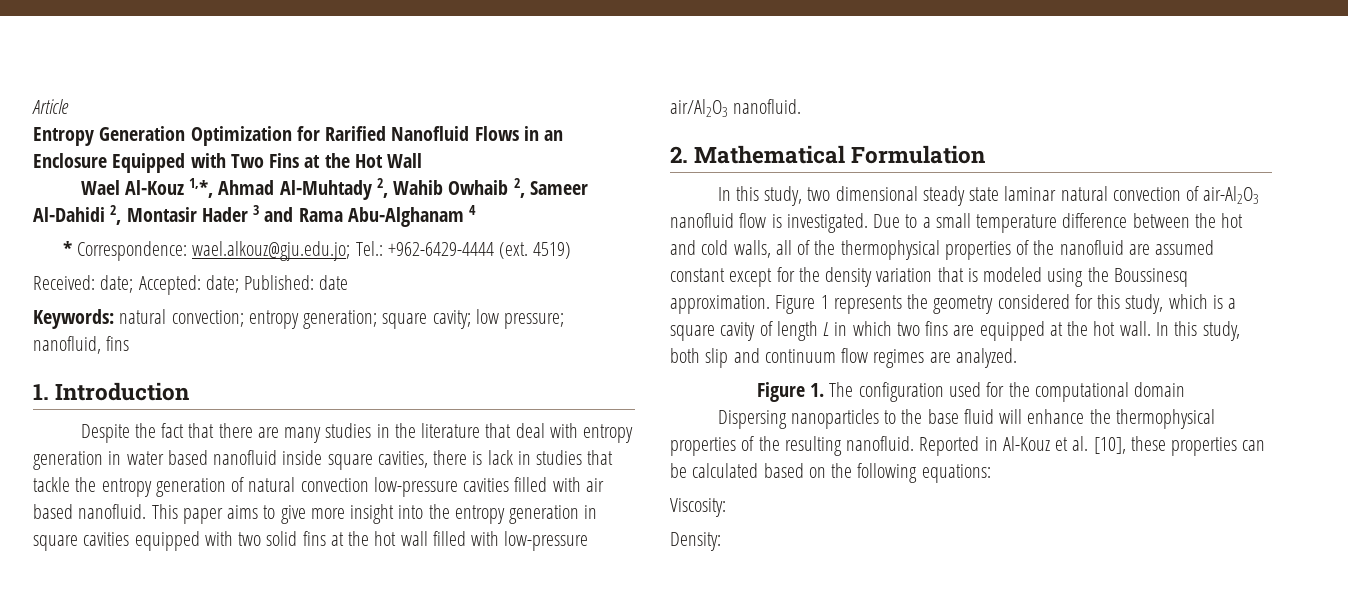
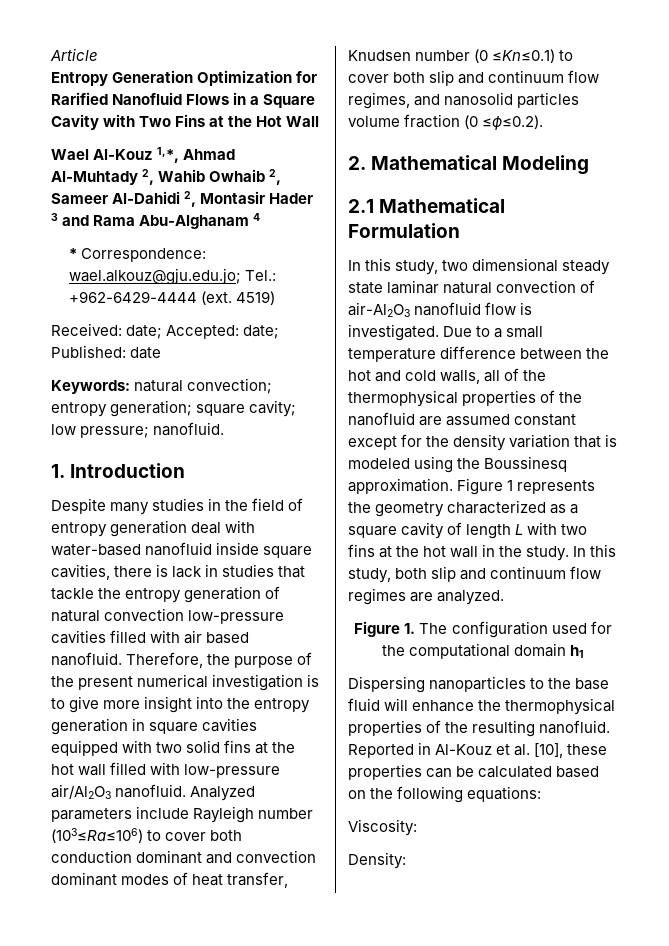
[544,130,564,141] [33,153,186,173] an Enclosure Equipped -> [250,94,316,108] [51,114,99,130] a Square Cavity
[33,336,130,354] nanofluid, fins -> [153,422,225,436] nanofluid.
[134,423,634,443] [33,450,208,470] the fact that there are many studies in the literature that deal with entropy generation in water based -> [110,498,304,515] [51,520,256,537] [51,544,141,556] many studies in the field of entropy generation deal with water-based
[151,504,259,524] This paper aims -> [126,652,313,668] [51,674,320,691] Therefore, the purpose of the present numerical investigation is
(802, 106) none -> [190,786,256,801] [51,806,314,823] [51,828,243,843] [51,850,317,864] [51,872,289,888] [348,49,574,63] [348,70,600,86] [348,92,580,109] [348,114,544,130] Analyzed parameters include Rayleigh number (103≤Ra≤106) to cover both conduction dominant and convection dominant modes of heat transfer, Knudsen number (0 ≤Kn≤0.1) to cover both slip and continuum flow regimes, and nanosolid particles volume fraction (0 ≤ϕ≤0.2).
(846, 154) none -> [502,155,590,175] [348,198,506,213] Modeling // 2.1 Mathematical
[997,294,1223,314] considered for this study, which is -> [447,500,567,514] characterized as
[834,321,1151,341] in which two fins are equipped at the hot wall. -> [527,522,588,535] [348,544,570,561] with two fins at the hot wall in the study.
(1186, 389) none -> [570,645,585,658] h1

